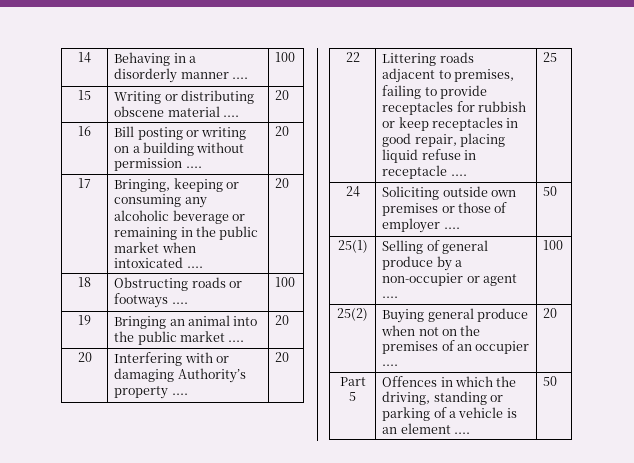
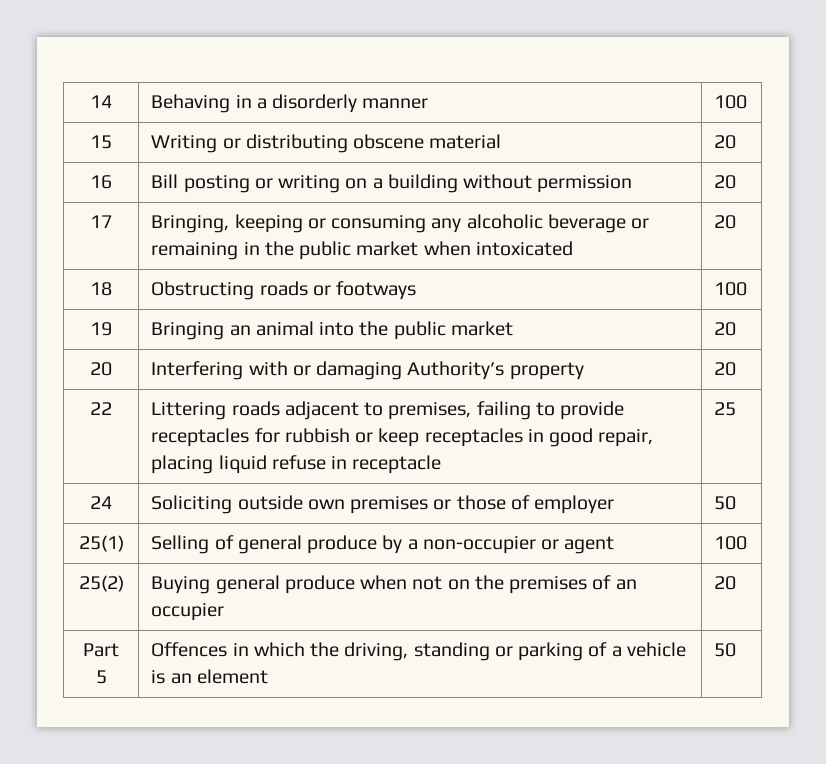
[232,77,249,79] .... -> (429, 103) none
[223,115,240,117] .... -> (502, 141) none
[185,166,202,168] .... -> (633, 184) none
[186,266,203,268] .... -> (573, 248) none
[171,302,188,304] .... -> (417, 290) none
[228,340,245,342] .... -> (513, 328) none
[171,393,188,395] .... -> (584, 371) none
[450,174,467,176] .... -> (442, 464) none
[443,227,460,229] .... -> (615, 504) none
[382,296,399,298] .... -> (615, 545) none
[382,364,399,366] .... -> (225, 612) none
[454,432,471,434] .... -> (268, 676) none

